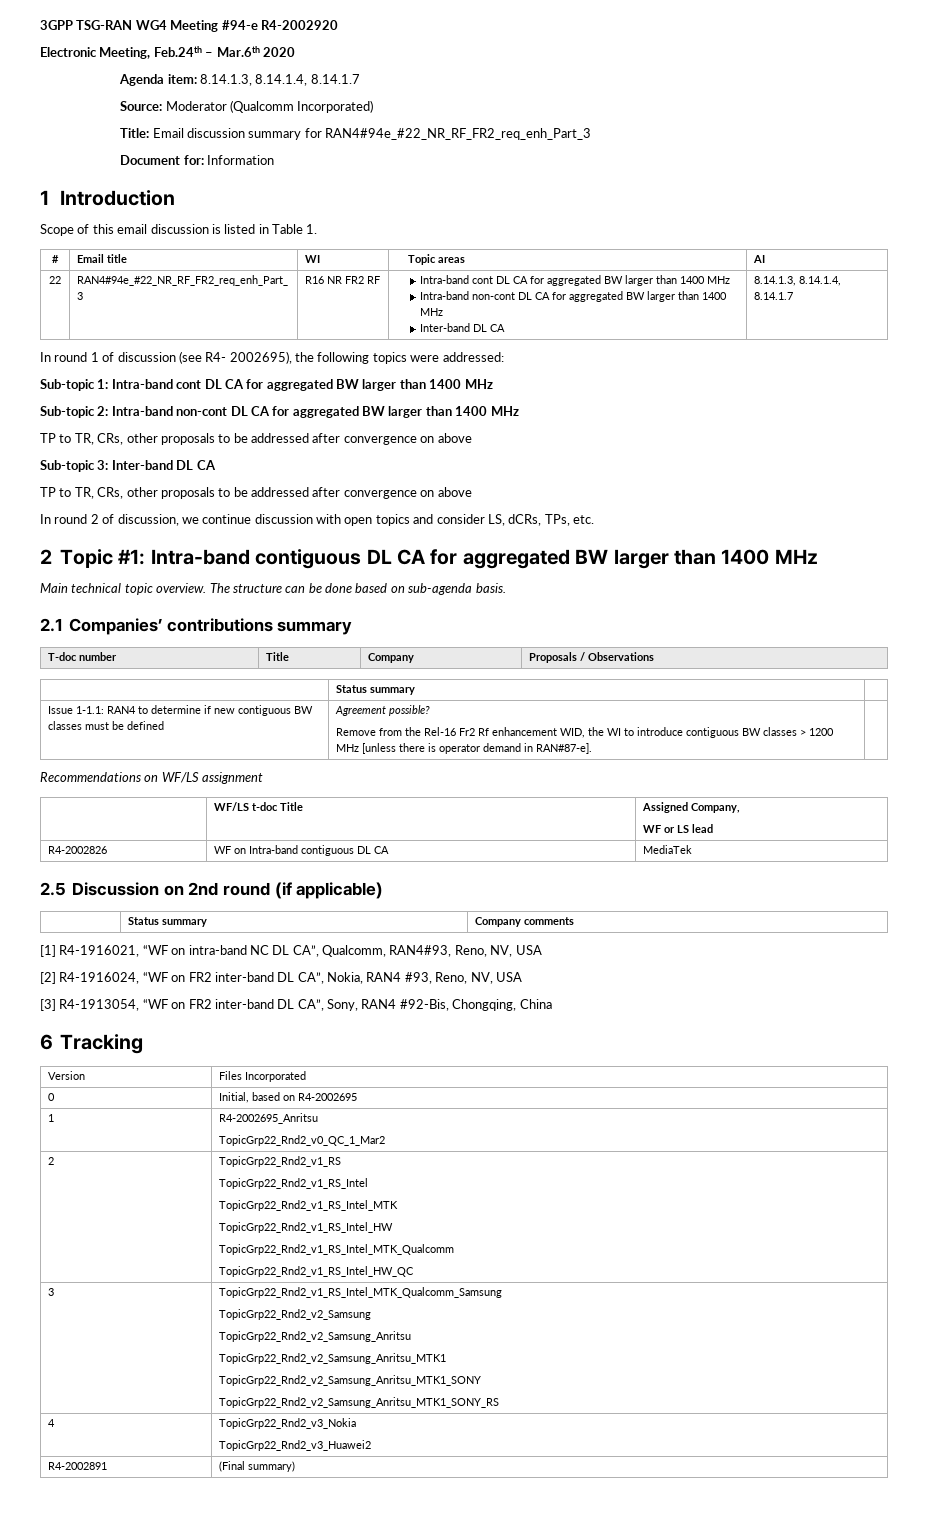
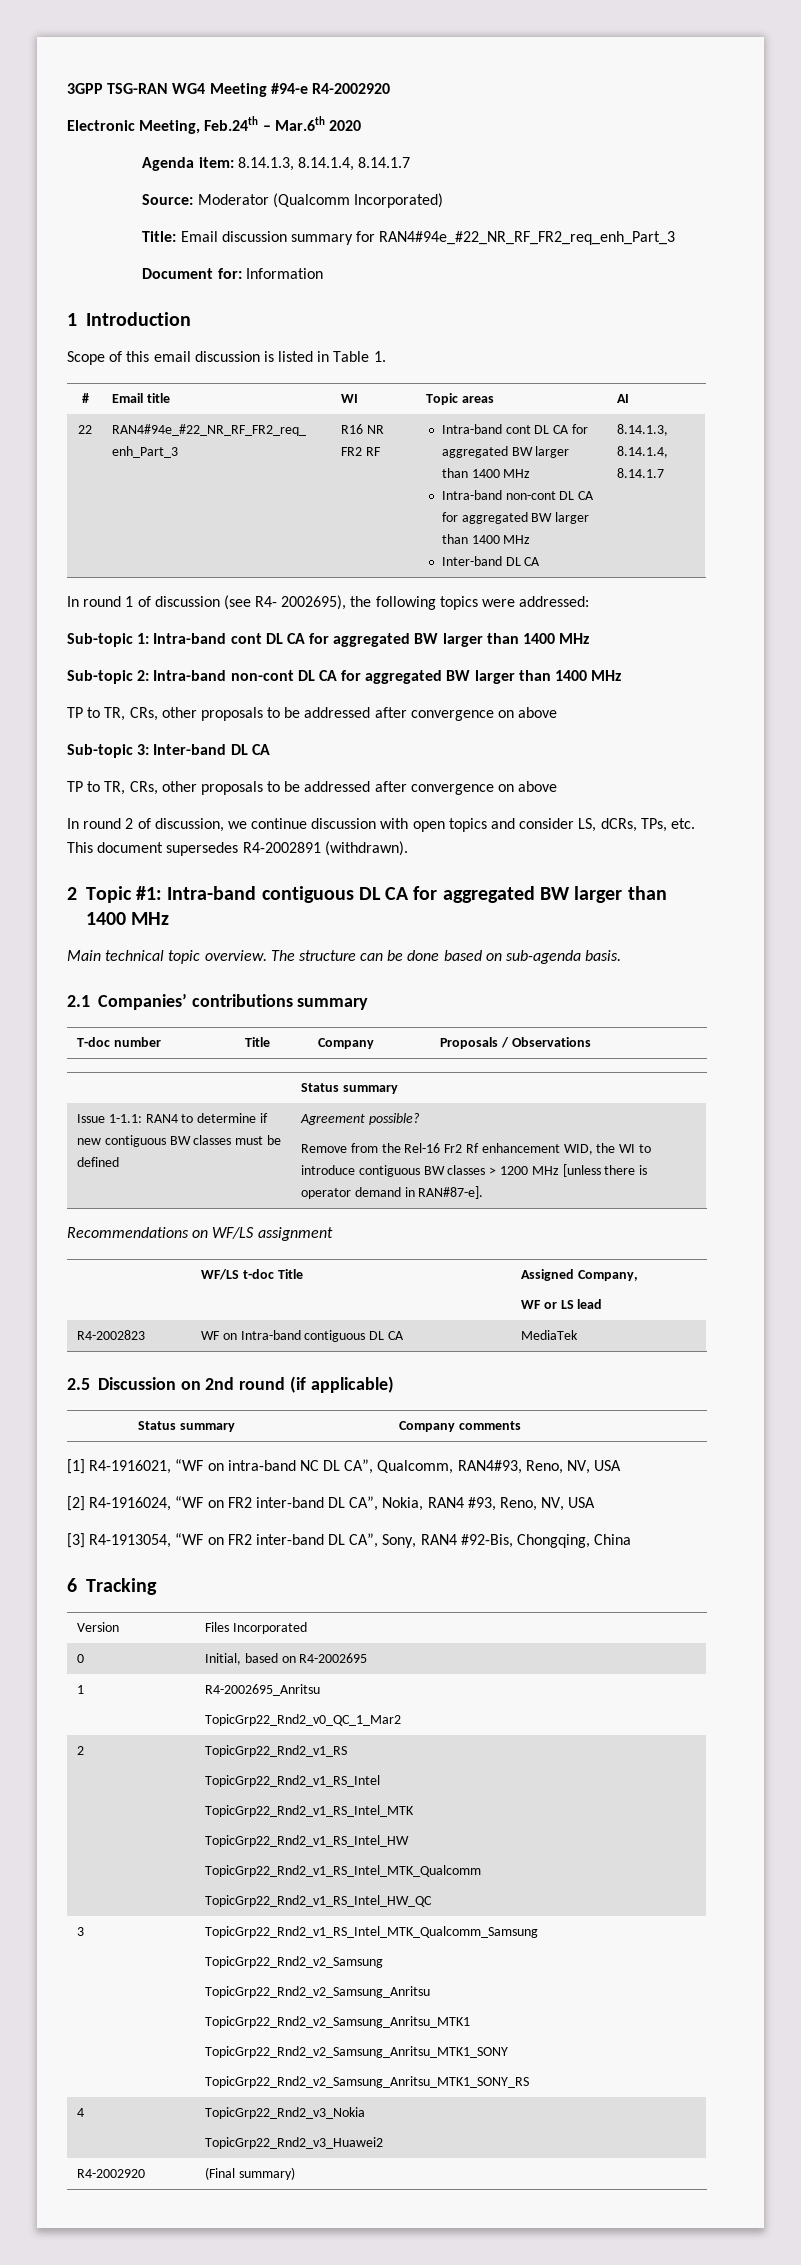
(594, 519) none -> [67,841,408,856] This document supersedes R4-2002891 (withdrawn).
[48,846,108,854] R4-2002826 -> [77,1330,146,1340] R4-2002823
[48,1462,108,1470] R4-2002891 -> [77,2169,146,2178] R4-2002920

